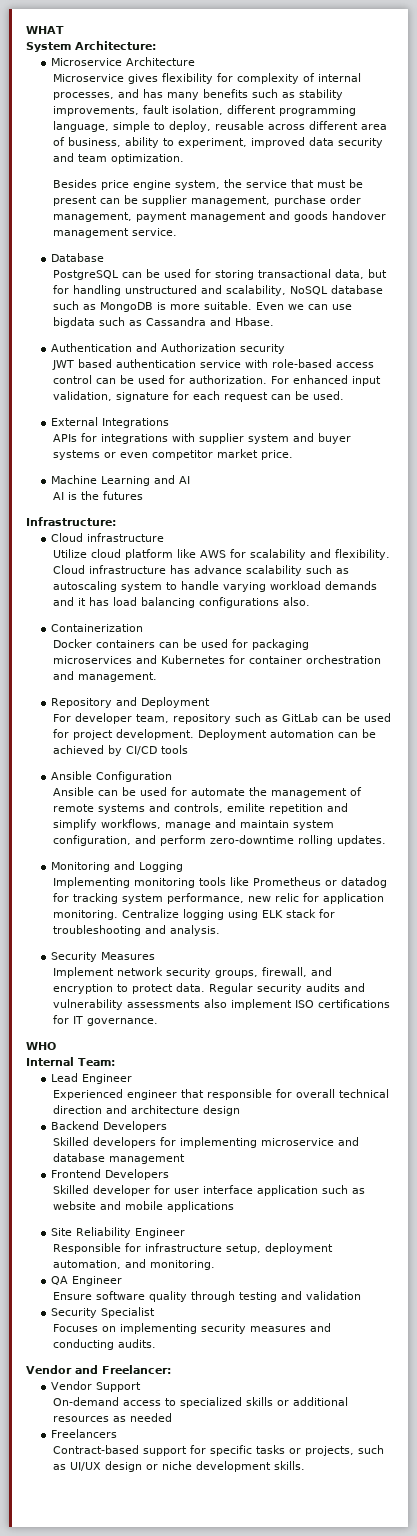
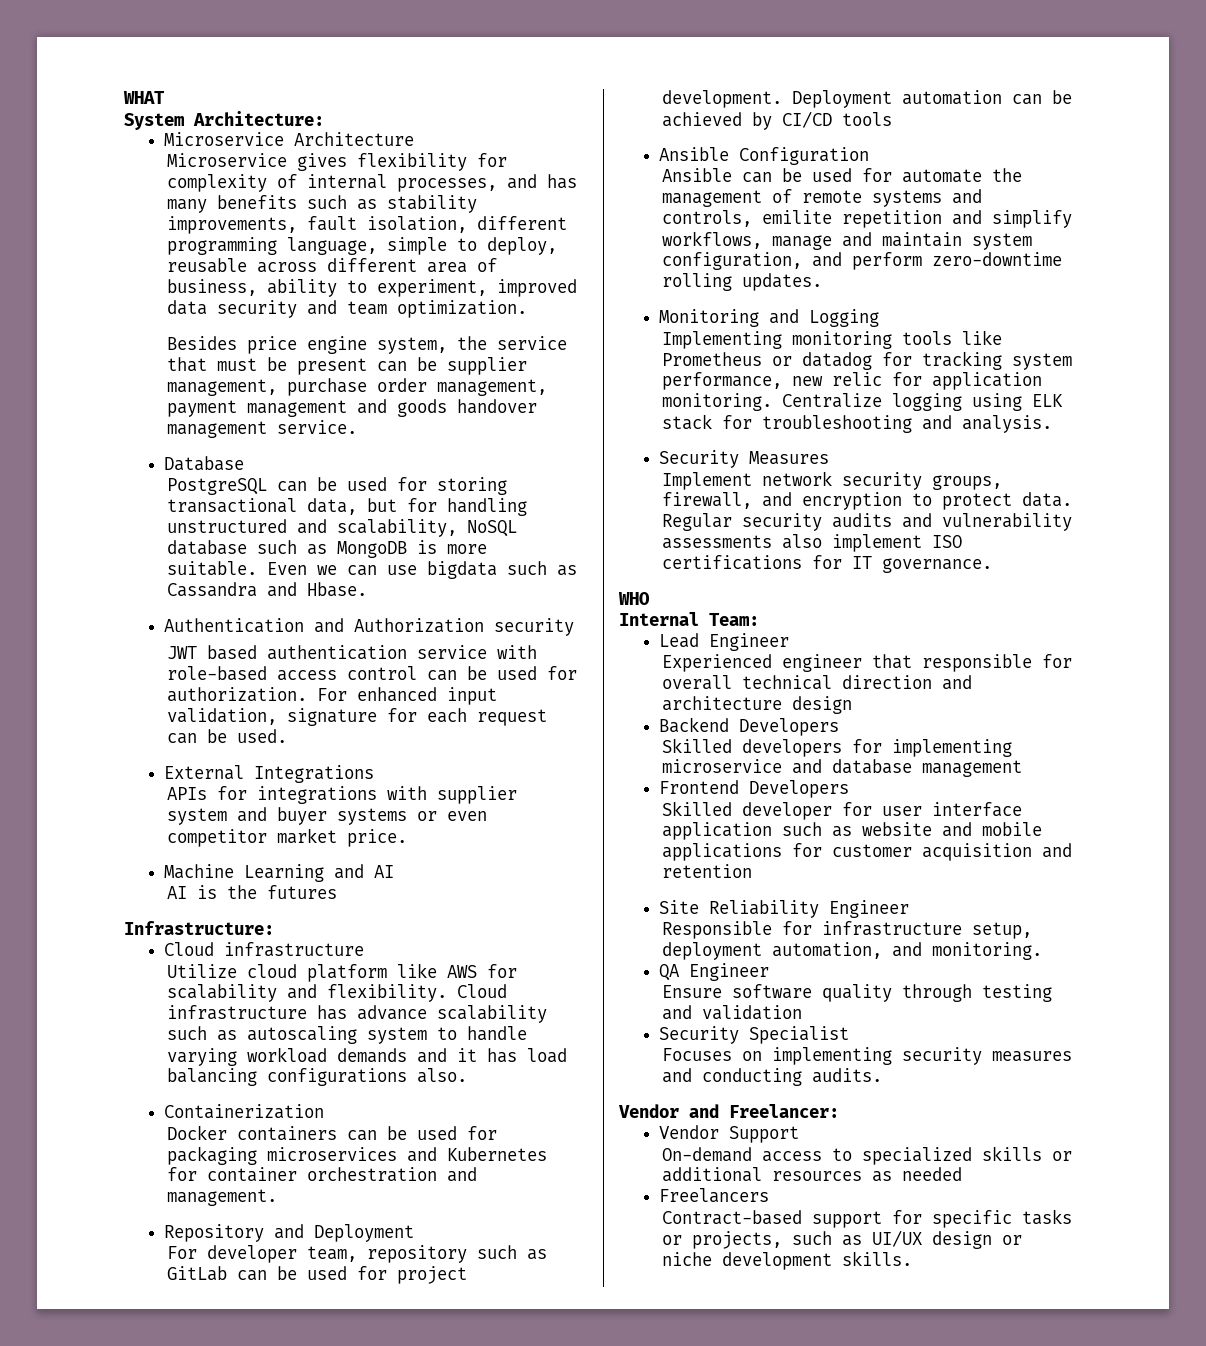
(234, 1206) none -> [792,843,1073,861] [662,864,753,878] for customer acquisition and retention

